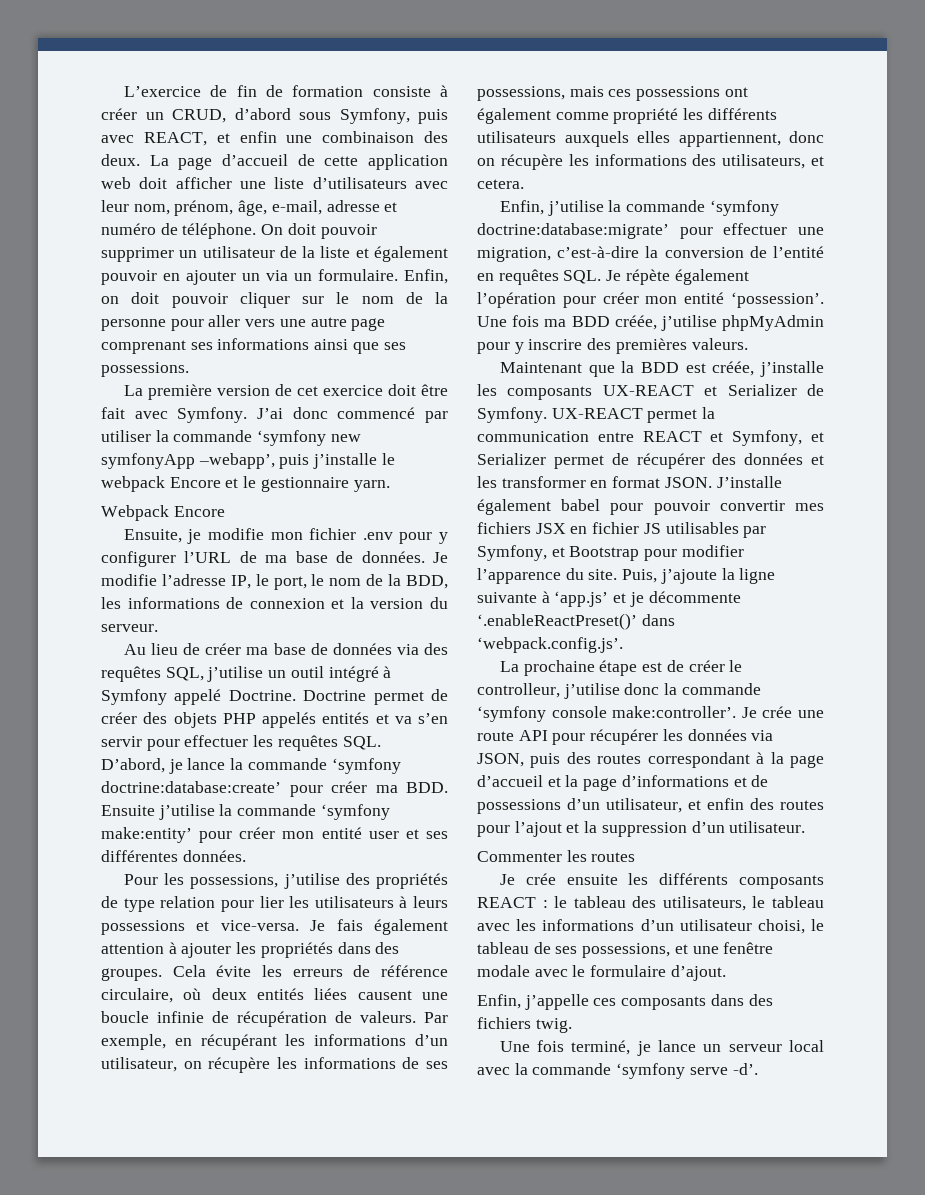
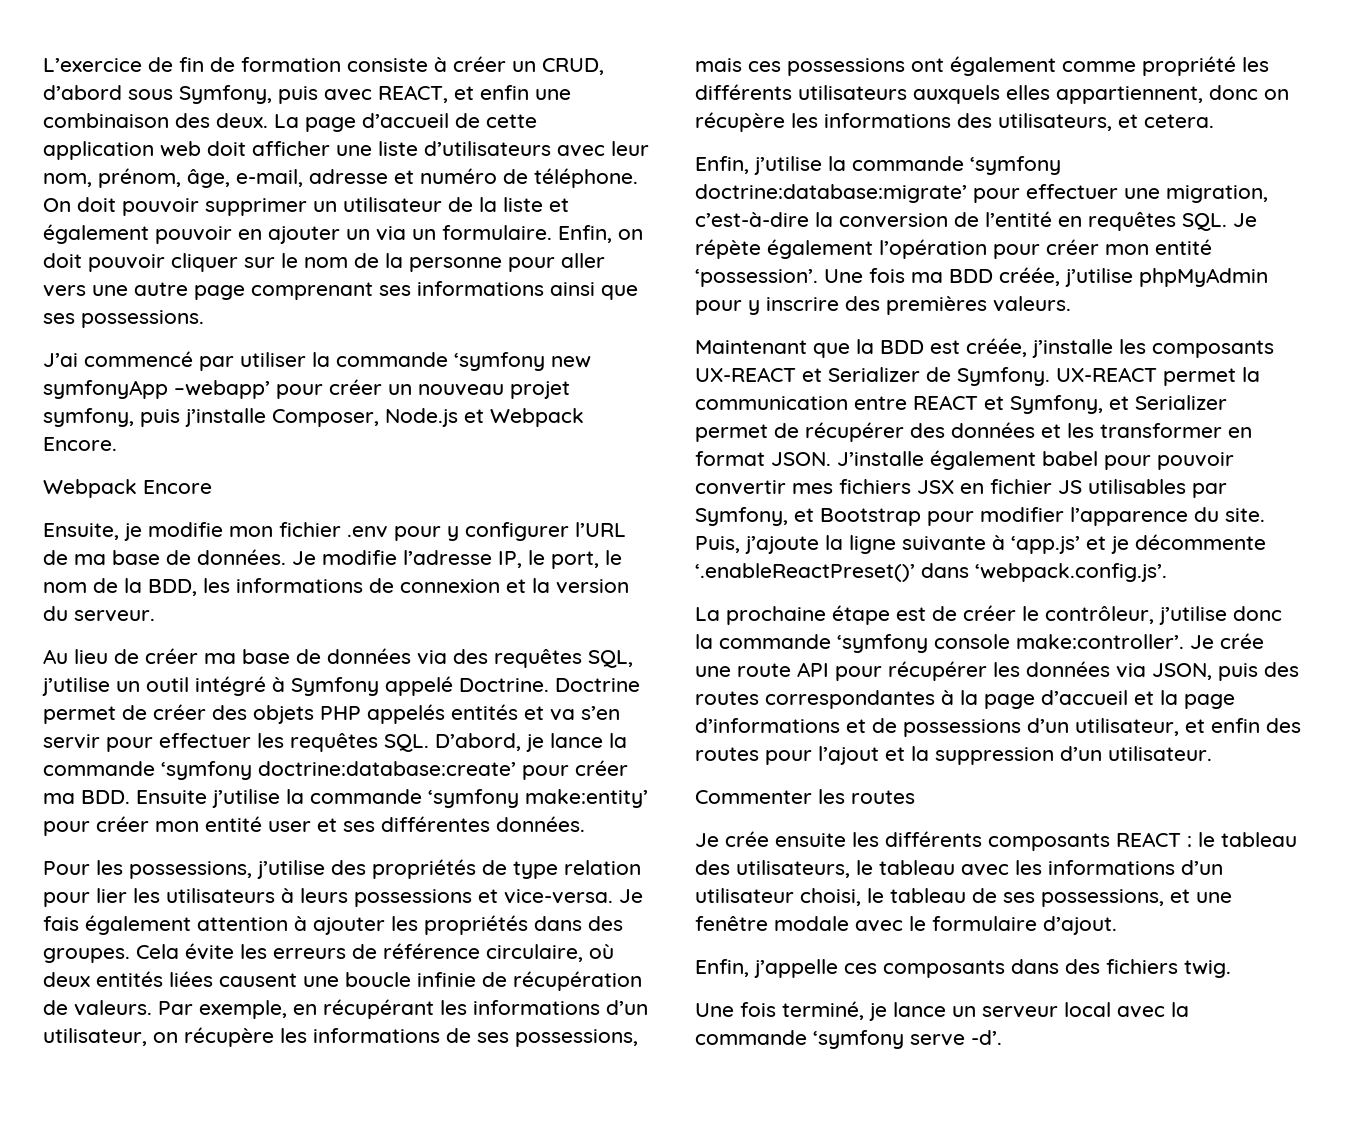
[123,384,449,400] [101,407,328,423] La première version de cet exercice doit être fait avec Symfony. J’ai donc -> [43,353,78,367] J’ai
[198,453,395,469] [101,476,390,492] –webapp’, puis j’installe le webpack Encore et le gestionnaire yarn. -> [174,379,570,399] [43,408,584,427] [43,437,117,451] –webapp’ pour créer un nouveau projet symfony, puis j’installe Composer, Node.js et Webpack Encore.
[477,683,560,698] controlleur, -> [1045,606,1154,624] contrôleur,
[647,752,750,768] correspondant -> [765,690,935,709] correspondantes

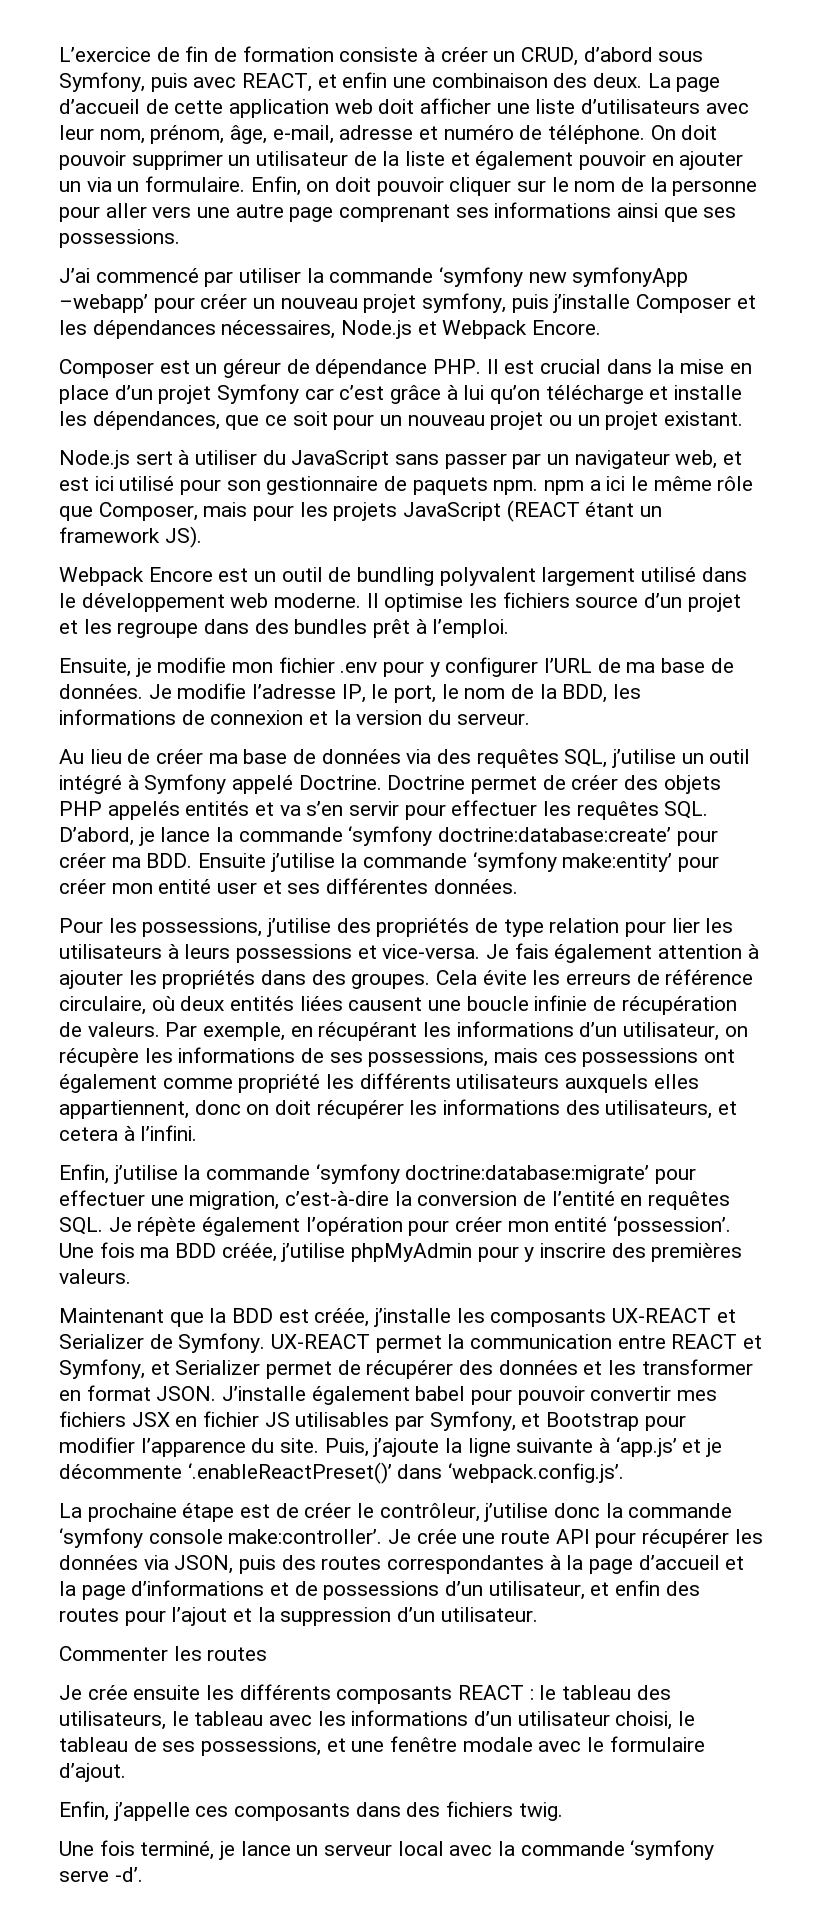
[272,409,379,427] Composer, -> [636,294,756,313] [59,320,336,339] Composer et les dépendances nécessaires,
[43,479,212,498] Webpack Encore -> [59,359,752,378] [59,384,743,404] [59,411,744,430] [59,450,743,469] [59,476,754,495] [59,500,663,522] [59,526,202,548] [59,567,747,586] [59,592,741,612] [59,619,510,638] Composer est un géreur de dépendance PHP. Il est crucial dans la mise en place d’un projet Symfony car c’est grâce à lui qu’on télécharge et installe les dépendances, que ce soit pour un nouveau projet ou un projet existant. // Node.js sert à utiliser du JavaScript sans passer par un navigateur web, et est ici utilisé pour son gestionnaire de paquets npm. npm a ici le même rôle que Composer, mais pour les projets JavaScript (REACT étant un framework JS). // Webpack Encore est un outil de bundling polyvalent largement utilisé dans le développement web moderne. Il optimise les fichiers source d’un projet et les regroupe dans des bundles prêt à l’emploi.
[695,112,785,132] récupère -> [275,1100,404,1119] doit récupérer
[1144,114,1214,128] cetera. -> [59,1125,198,1141] cetera à l’infini.

